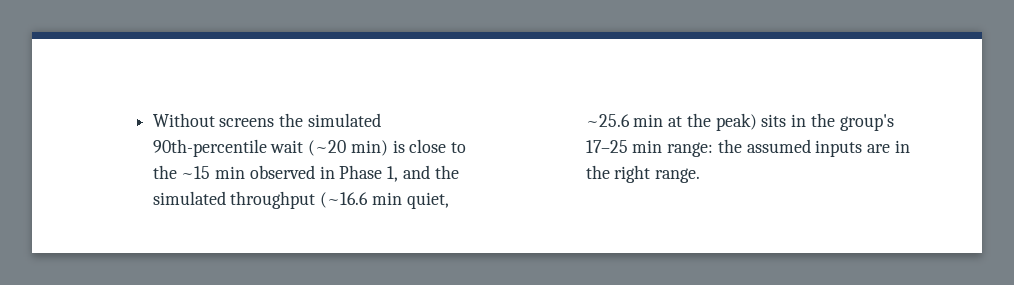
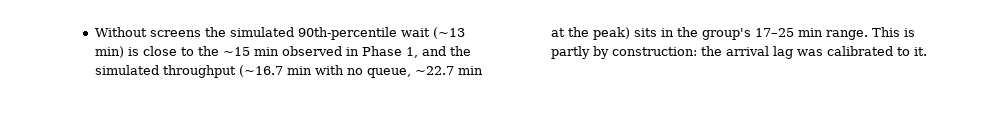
[308,140,347,156] (~20 -> [432,27,465,39] (~13
[320,192,449,209] [585,114,630,127] (~16.6 min quiet, ~25.6 -> [238,65,454,78] (~16.7 min with no queue, ~22.7
[667,139,910,157] [585,165,701,183] range: the assumed inputs are in the right range. -> [825,27,915,40] [550,46,927,59] range. This is partly by construction: the arrival lag was calibrated to it.

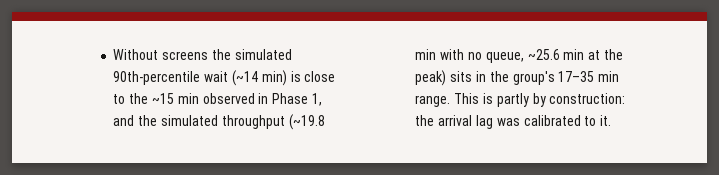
[432,27,465,39] (~13 -> [231,70,258,86] (~14
[238,65,283,77] (~16.7 -> [288,114,325,130] (~19.8
[414,66,454,75] ~22.7 -> [527,49,560,60] ~25.6
[754,28,794,37] 17–25 -> [558,71,595,82] 17–35

